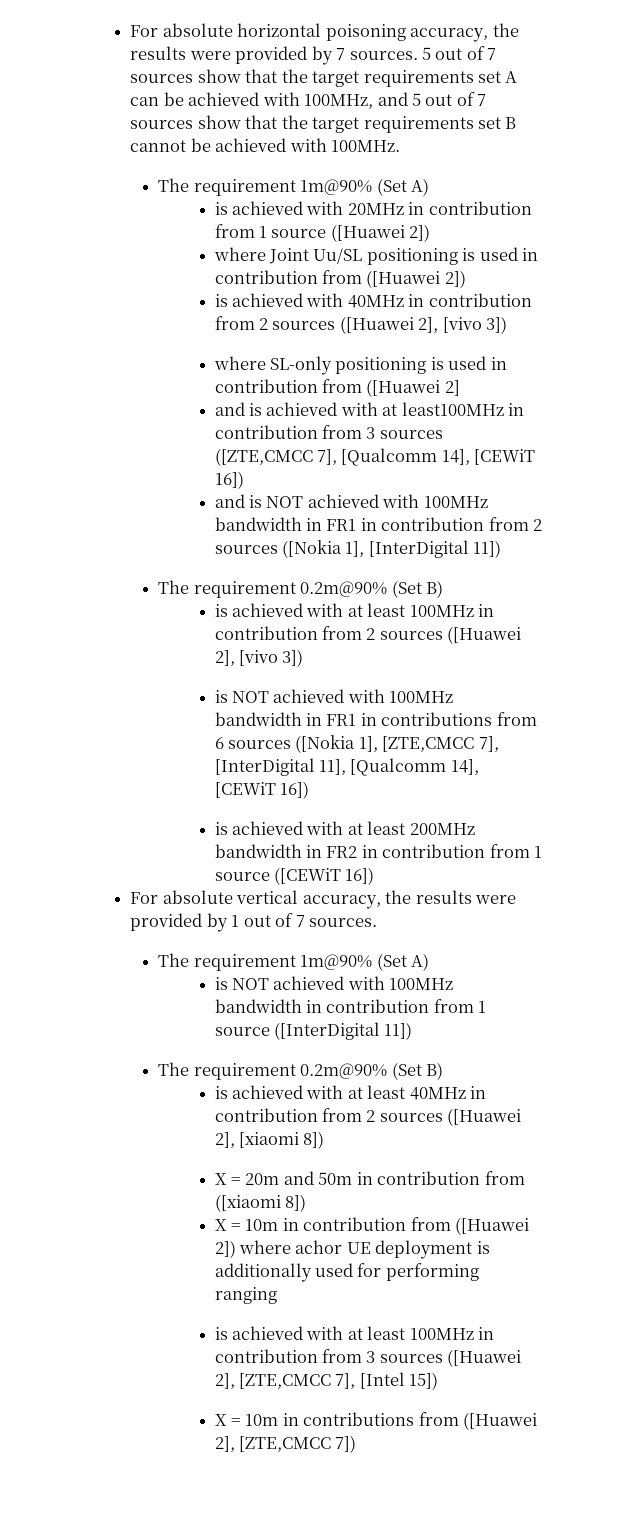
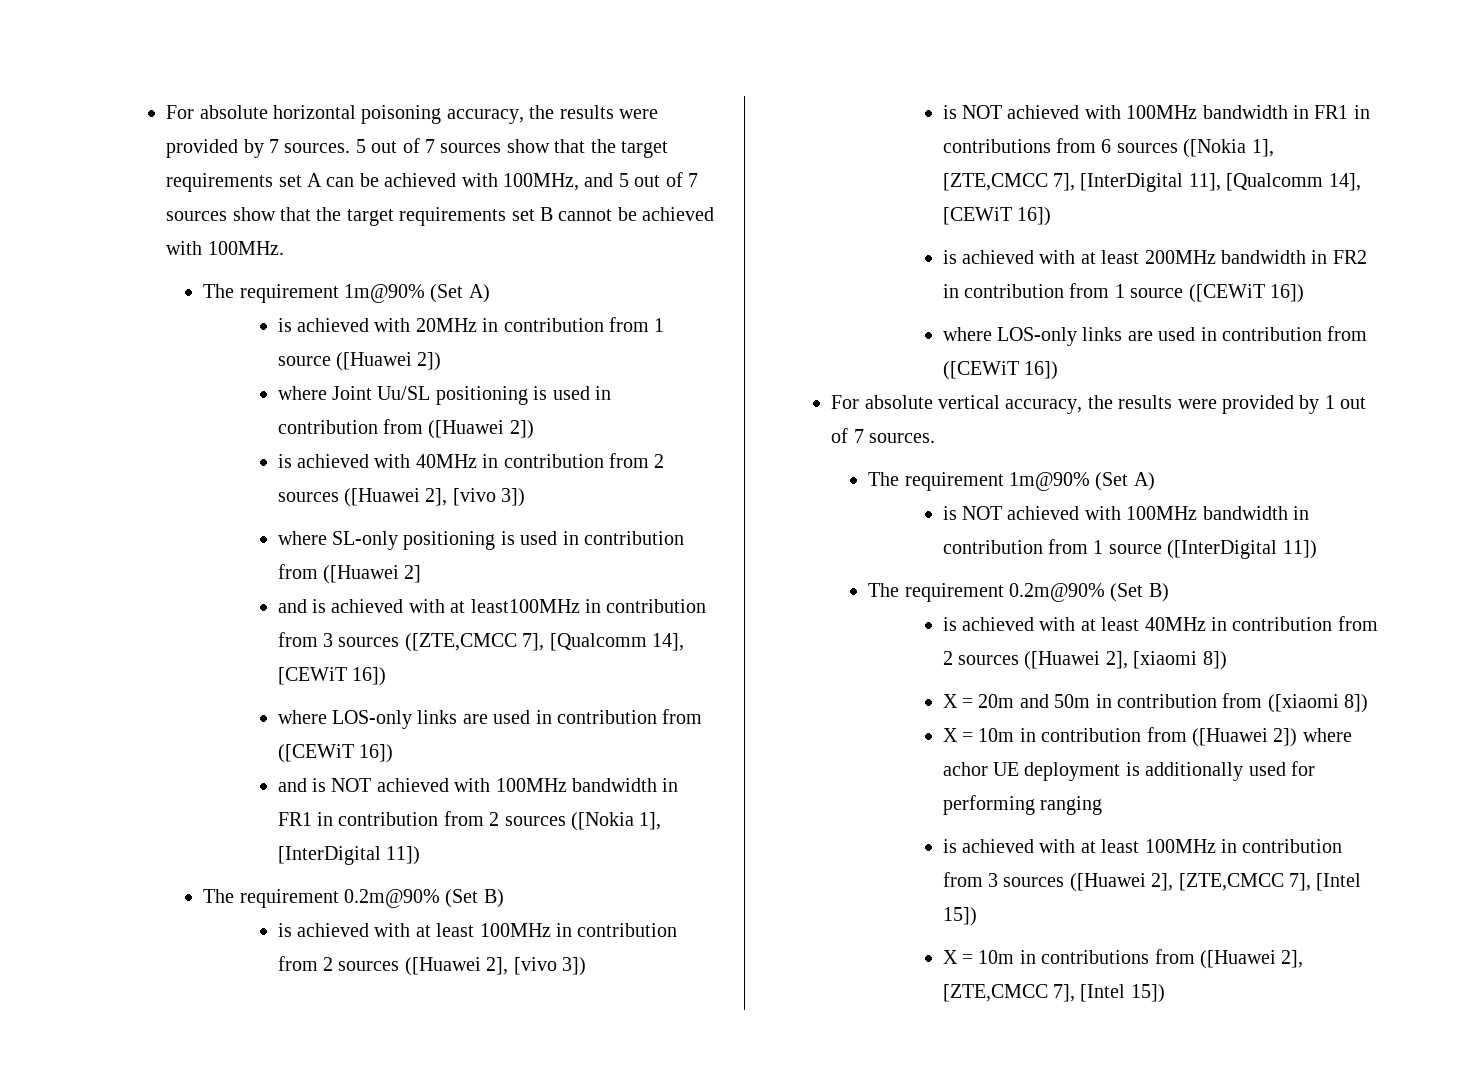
(244, 480) none -> [277,709,703,729] [277,744,393,763] // where LOS-only links are used in contribution from ([CEWiT 16])
(375, 876) none -> [942,326,1368,346] [942,361,1058,380] // where LOS-only links are used in contribution from ([CEWiT 16])
[335,1435,357,1453] 7]) -> [1052,984,1165,1003] 7], [Intel 15])

